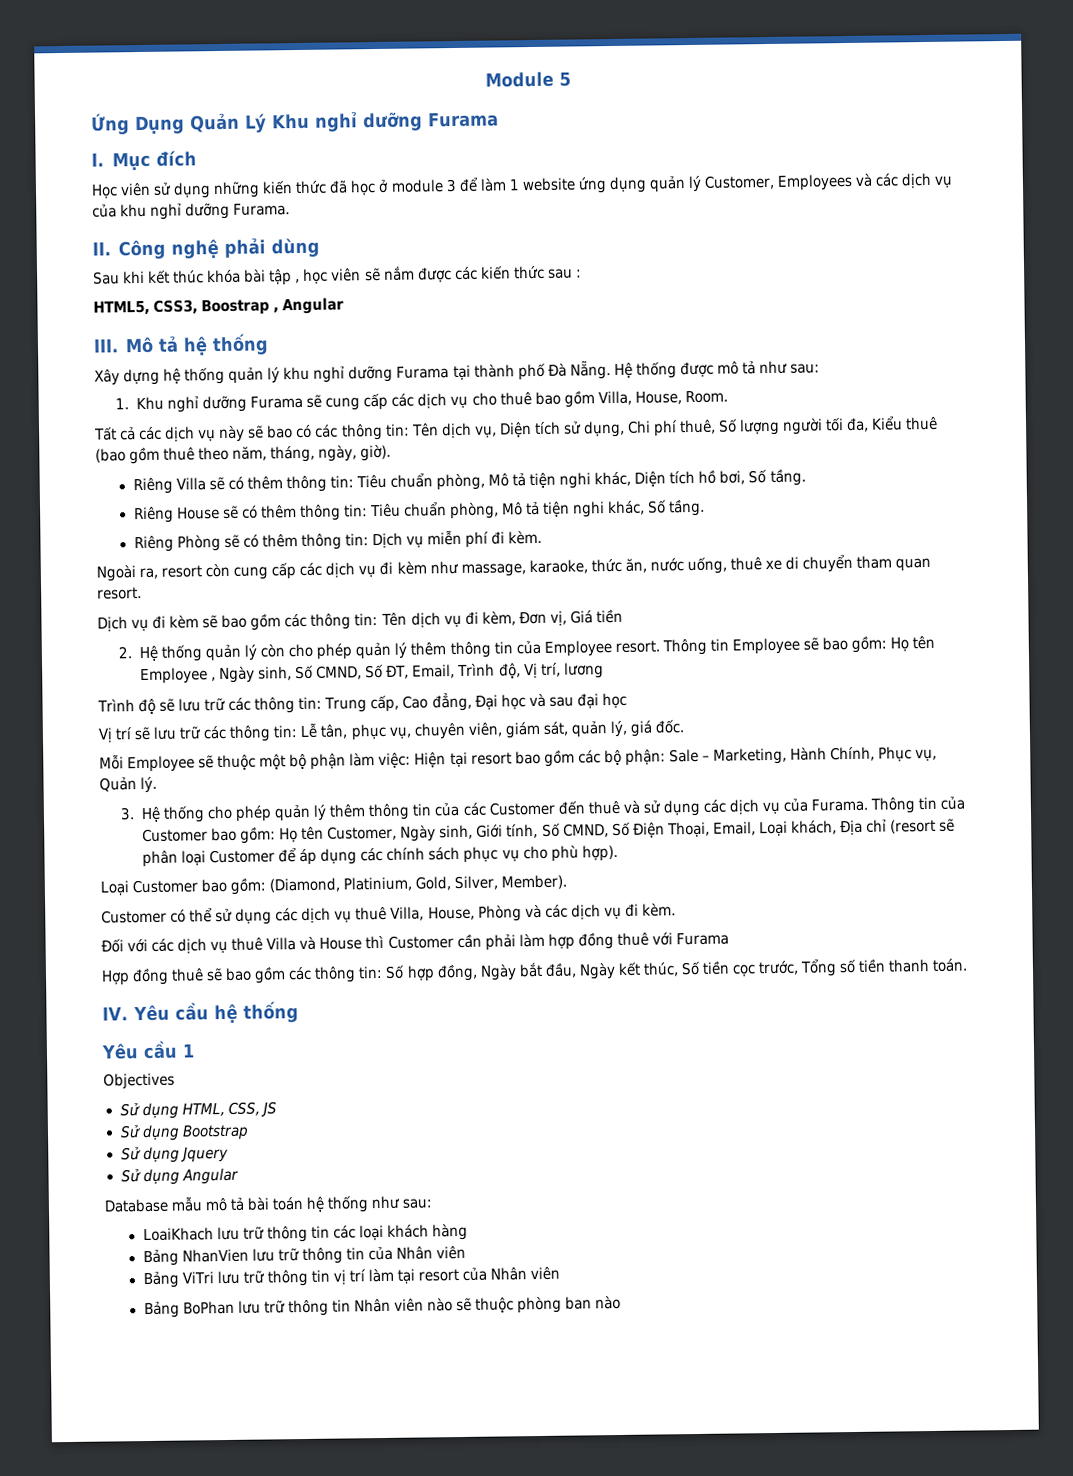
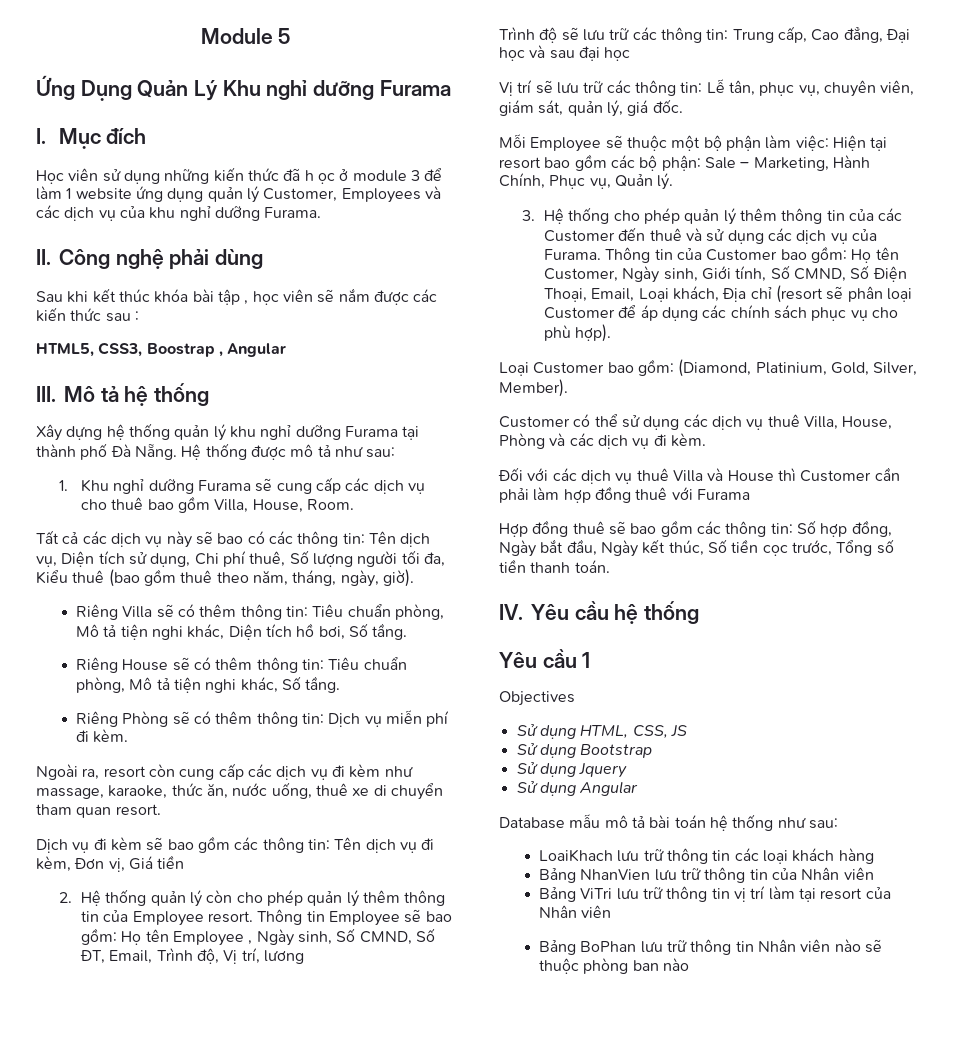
[350,180,377,196] học -> [304,170,335,184] h ọc

